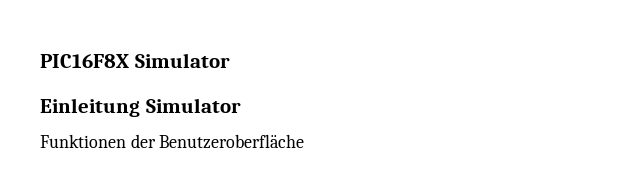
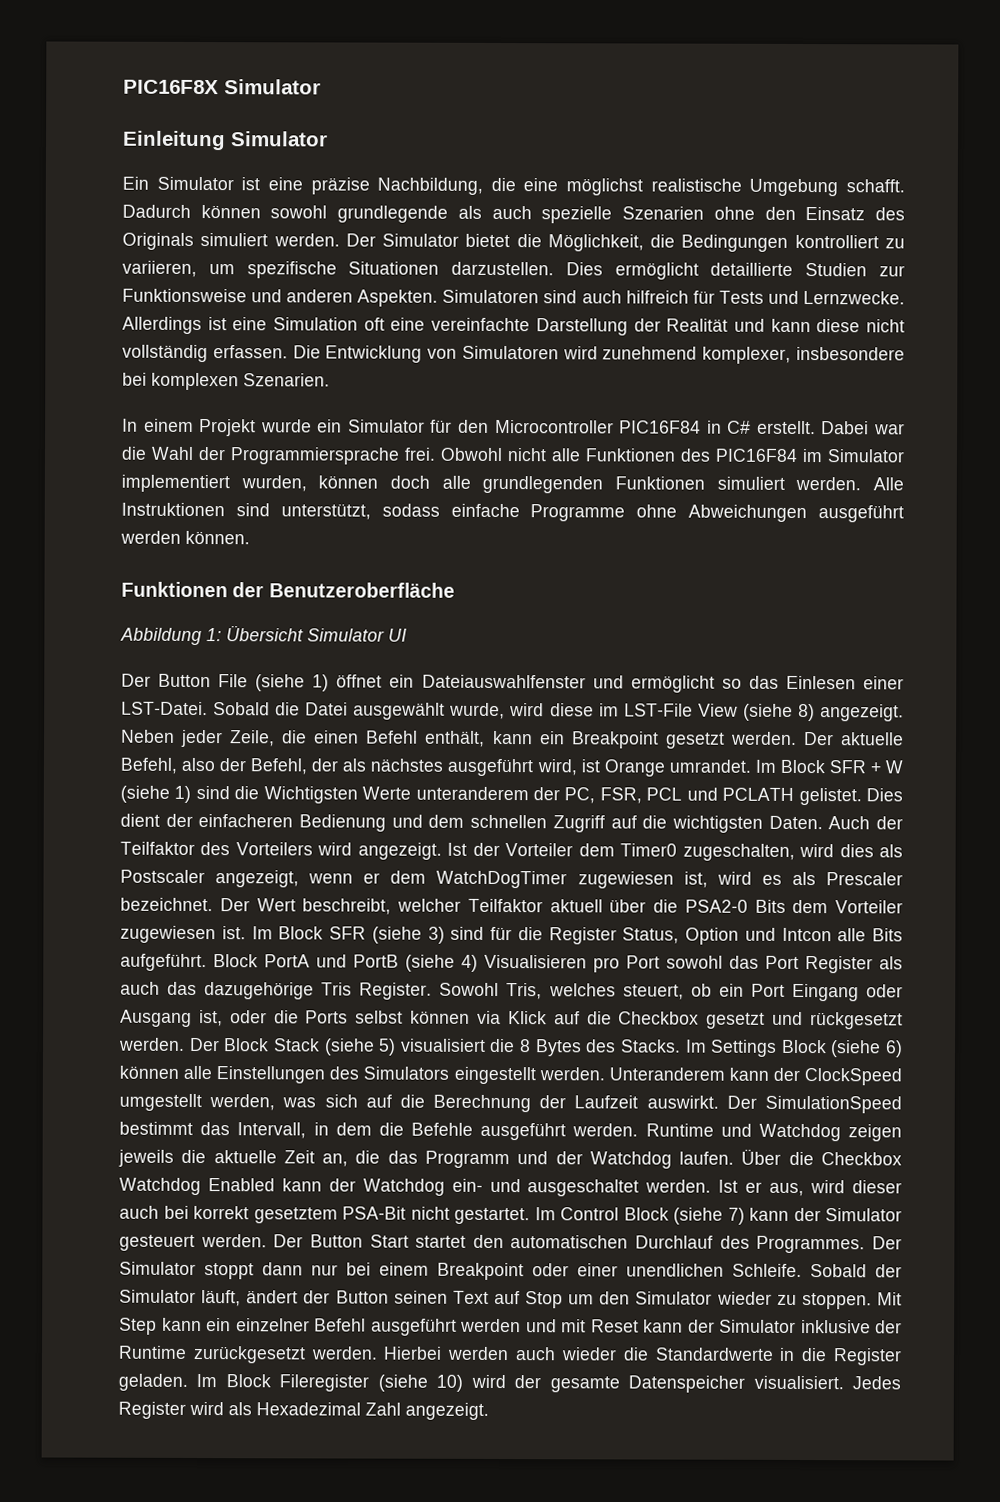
[40,134,305,149] Funktionen der Benutzeroberfläche -> [122,176,905,197] [122,204,906,224] [122,232,905,252] [122,260,906,280] [122,288,905,307] [122,316,906,336] [122,344,905,364] [122,372,330,391] [122,418,905,437] [121,446,905,465] [121,474,904,494] [121,502,904,523] [120,530,250,545] [121,581,455,598] [120,626,407,646] [121,673,905,693] [121,701,905,722] [121,729,905,749] [120,757,903,777] [120,785,904,806] [120,813,904,833] [120,841,903,861] [120,869,904,889] [120,897,903,915] [120,925,903,945] [120,953,903,974] [120,981,904,1002] [120,1009,903,1030] [119,1037,903,1058] [119,1065,903,1086] [119,1093,902,1114] [119,1121,902,1142] [118,1148,903,1169] [119,1177,902,1197] [119,1205,902,1225] [119,1234,902,1254] [119,1261,902,1281] [119,1289,902,1310] [119,1317,902,1336] [118,1345,903,1366] [118,1373,901,1393] [118,1401,489,1420] Ein Simulator ist eine präzise Nachbildung, die eine möglichst realistische Umgebung schafft. Dadurch können sowohl grundlegende als auch spezielle Szenarien ohne den Einsatz des Originals simuliert werden. Der Simulator bietet die Möglichkeit, die Bedingungen kontrolliert zu variieren, um spezifische Situationen darzustellen. Dies ermöglicht detaillierte Studien zur Funktionsweise und anderen Aspekten. Simulatoren sind auch hilfreich für Tests und Lernzwecke. Allerdings ist eine Simulation oft eine vereinfachte Darstellung der Realität und kann diese nicht vollständig erfassen. Die Entwicklung von Simulatoren wird zunehmend komplexer, insbesondere bei komplexen Szenarien. // In einem Projekt wurde ein Simulator für den Microcontroller PIC16F84 in C# erstellt. Dabei war die Wahl der Programmiersprache frei. Obwohl nicht alle Funktionen des PIC16F84 im Simulator implementiert wurden, können doch alle grundlegenden Funktionen simuliert werden. Alle Instruktionen sind unterstützt, sodass einfache Programme ohne Abweichungen ausgeführt werden können. // Funktionen der Benutzeroberfläche // Abbildung 1: Übersicht Simulator UI // Der Button File (siehe 1) öffnet ein Dateiauswahlfenster und ermöglicht so das Einlesen einer LST-Datei. Sobald die Datei ausgewählt wurde, wird diese im LST-File View (siehe 8) angezeigt. Neben jeder Zeile, die einen Befehl enthält, kann ein Breakpoint gesetzt werden. Der aktuelle Befehl, also der Befehl, der als nächstes ausgeführt wird, ist Orange umrandet. Im Block SFR + W (siehe 1) sind die Wichtigsten Werte unteranderem der PC, FSR, PCL und PCLATH gelistet. Dies dient der einfacheren Bedienung und dem schnellen Zugriff auf die wichtigsten Daten. Auch der Teilfaktor des Vorteilers wird angezeigt. Ist der Vorteiler dem Timer0 zugeschalten, wird dies als Postscaler angezeigt, wenn er dem WatchDogTimer zugewiesen ist, wird es als Prescaler bezeichnet. Der Wert beschreibt, welcher Teilfaktor aktuell über die PSA2-0 Bits dem Vorteiler zugewiesen ist. Im Block SFR (siehe 3) sind für die Register Status, Option und Intcon alle Bits aufgeführt. Block PortA und PortB (siehe 4) Visualisieren pro Port sowohl das Port Register als auch das dazugehörige Tris Register. Sowohl Tris, welches steuert, ob ein Port Eingang oder Ausgang ist, oder die Ports selbst können via Klick auf die Checkbox gesetzt und rückgesetzt werden. Der Block Stack (siehe 5) visualisiert die 8 Bytes des Stacks. Im Settings Block (siehe 6) können alle Einstellungen des Simulators eingestellt werden. Unteranderem kann der ClockSpeed umgestellt werden, was sich auf die Berechnung der Laufzeit auswirkt. Der SimulationSpeed bestimmt das Intervall, in dem die Befehle ausgeführt werden. Runtime und Watchdog zeigen jeweils die aktuelle Zeit an, die das Programm und der Watchdog laufen. Über die Checkbox Watchdog Enabled kann der Watchdog ein- und ausgeschaltet werden. Ist er aus, wird dieser auch bei korrekt gesetztem PSA-Bit nicht gestartet. Im Control Block (siehe 7) kann der Simulator gesteuert werden. Der Button Start startet den automatischen Durchlauf des Programmes. Der Simulator stoppt dann nur bei einem Breakpoint oder einer unendlichen Schleife. Sobald der Simulator läuft, ändert der Button seinen Text auf Stop um den Simulator wieder zu stoppen. Mit Step kann ein einzelner Befehl ausgeführt werden und mit Reset kann der Simulator inklusive der Runtime zurückgesetzt werden. Hierbei werden auch wieder die Standardwerte in die Register geladen. Im Block Fileregister (siehe 10) wird der gesamte Datenspeicher visualisiert. Jedes Register wird als Hexadezimal Zahl angezeigt.

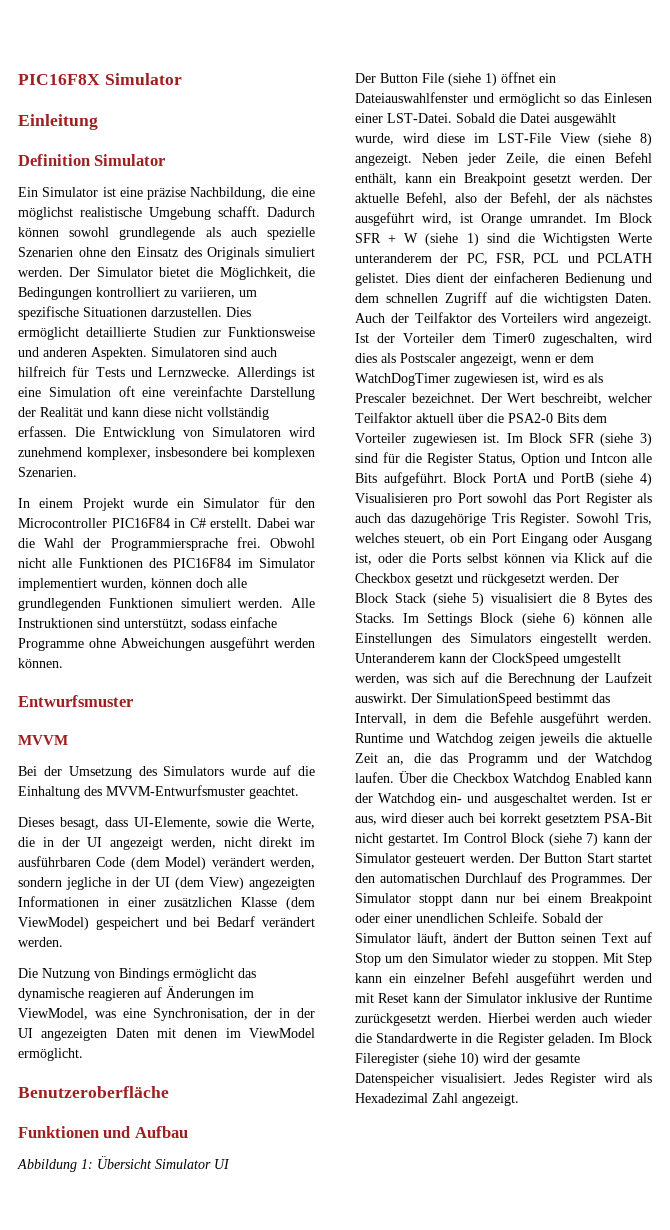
(226, 140) none -> [18,154,90,166] // Definition
[121,581,455,598] // Funktionen der Benutzeroberfläche -> [18,695,133,707] [18,735,68,745] [18,765,315,779] [18,785,299,799] [18,817,315,830] [18,837,315,850] [18,856,315,870] [18,877,315,890] [18,896,316,910] [18,916,316,930] [18,937,63,947] [18,968,256,981] [18,986,254,1001] [18,1008,315,1021] [18,1028,315,1041] [18,1048,83,1061] [18,1086,169,1098] [18,1126,188,1138] // Entwurfsmuster // MVVM // Bei der Umsetzung des Simulators wurde auf die Einhaltung des MVVM-Entwurfsmuster geachtet. // Dieses besagt, dass UI-Elemente, sowie die Werte, die in der UI angezeigt werden, nicht direkt im ausführbaren Code (dem Model) verändert werden, sondern jegliche in der UI (dem View) angezeigten Informationen in einer zusätzlichen Klasse (dem ViewModel) gespeichert und bei Bedarf verändert werden. // Die Nutzung von Bindings ermöglicht das dynamische reagieren auf Änderungen im ViewModel, was eine Synchronisation, der in der UI angezeigten Daten mit denen im ViewModel ermöglicht. // Benutzeroberfläche // Funktionen und Aufbau

